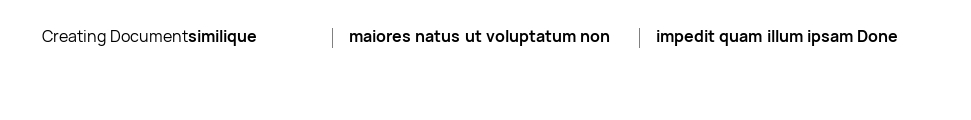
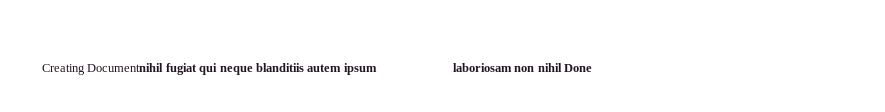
[110,30,853,46] Documentsimilique maiores natus ut voluptatum non impedit quam illum ipsam -> [87,63,562,75] Documentnihil fugiat qui neque blanditiis autem ipsum laboriosam non nihil

